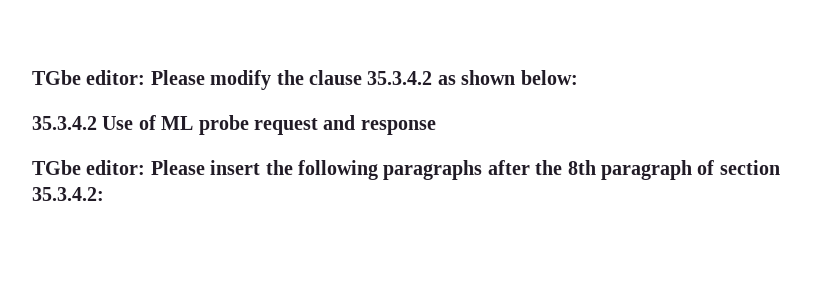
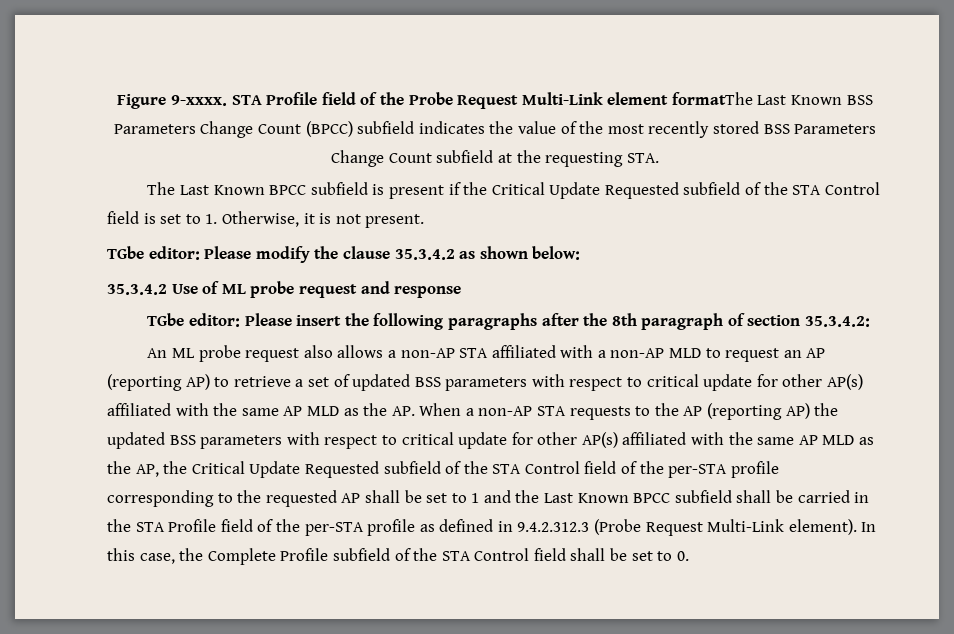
(32, 77) none -> [117,92,873,109] [113,121,877,138] [331,150,659,167] [147,182,880,199] [107,211,425,228] Figure 9-xxxx. STA Profile field of the Probe Request Multi-Link element formatThe Last Known BSS Parameters Change Count (BPCC) subfield indicates the value of the most recently stored BSS Parameters Change Count subfield at the requesting STA. // The Last Known BPCC subfield is present if the Critical Update Requested subfield of the STA Control field is set to 1. Otherwise, it is not present. //
(104, 194) none -> [147,345,826,362] [107,374,864,391] [107,403,839,420] [107,432,875,449] [107,461,779,478] [107,490,870,507] [107,519,877,536] [107,548,689,565] // An ML probe request also allows a non-AP STA affiliated with a non-AP MLD to request an AP (reporting AP) to retrieve a set of updated BSS parameters with respect to critical update for other AP(s) affiliated with the same AP MLD as the AP. When a non-AP STA requests to the AP (reporting AP) the updated BSS parameters with respect to critical update for other AP(s) affiliated with the same AP MLD as the AP, the Critical Update Requested subfield of the STA Control field of the per-STA profile corresponding to the requested AP shall be set to 1 and the Last Known BPCC subfield shall be carried in the STA Profile field of the per-STA profile as defined in 9.4.2.312.3 (Probe Request Multi-Link element). In this case, the Complete Profile subfield of the STA Control field shall be set to 0.

